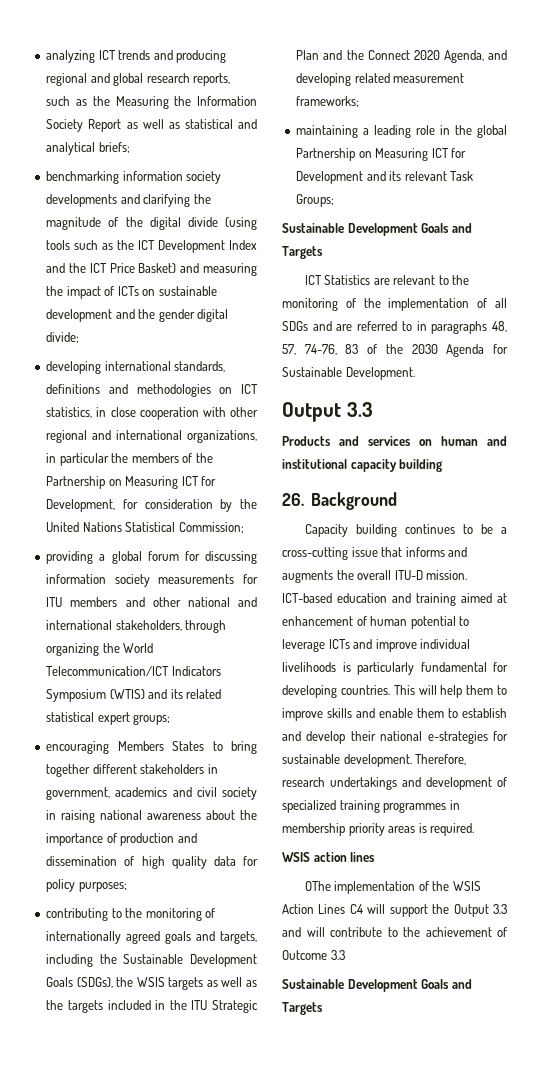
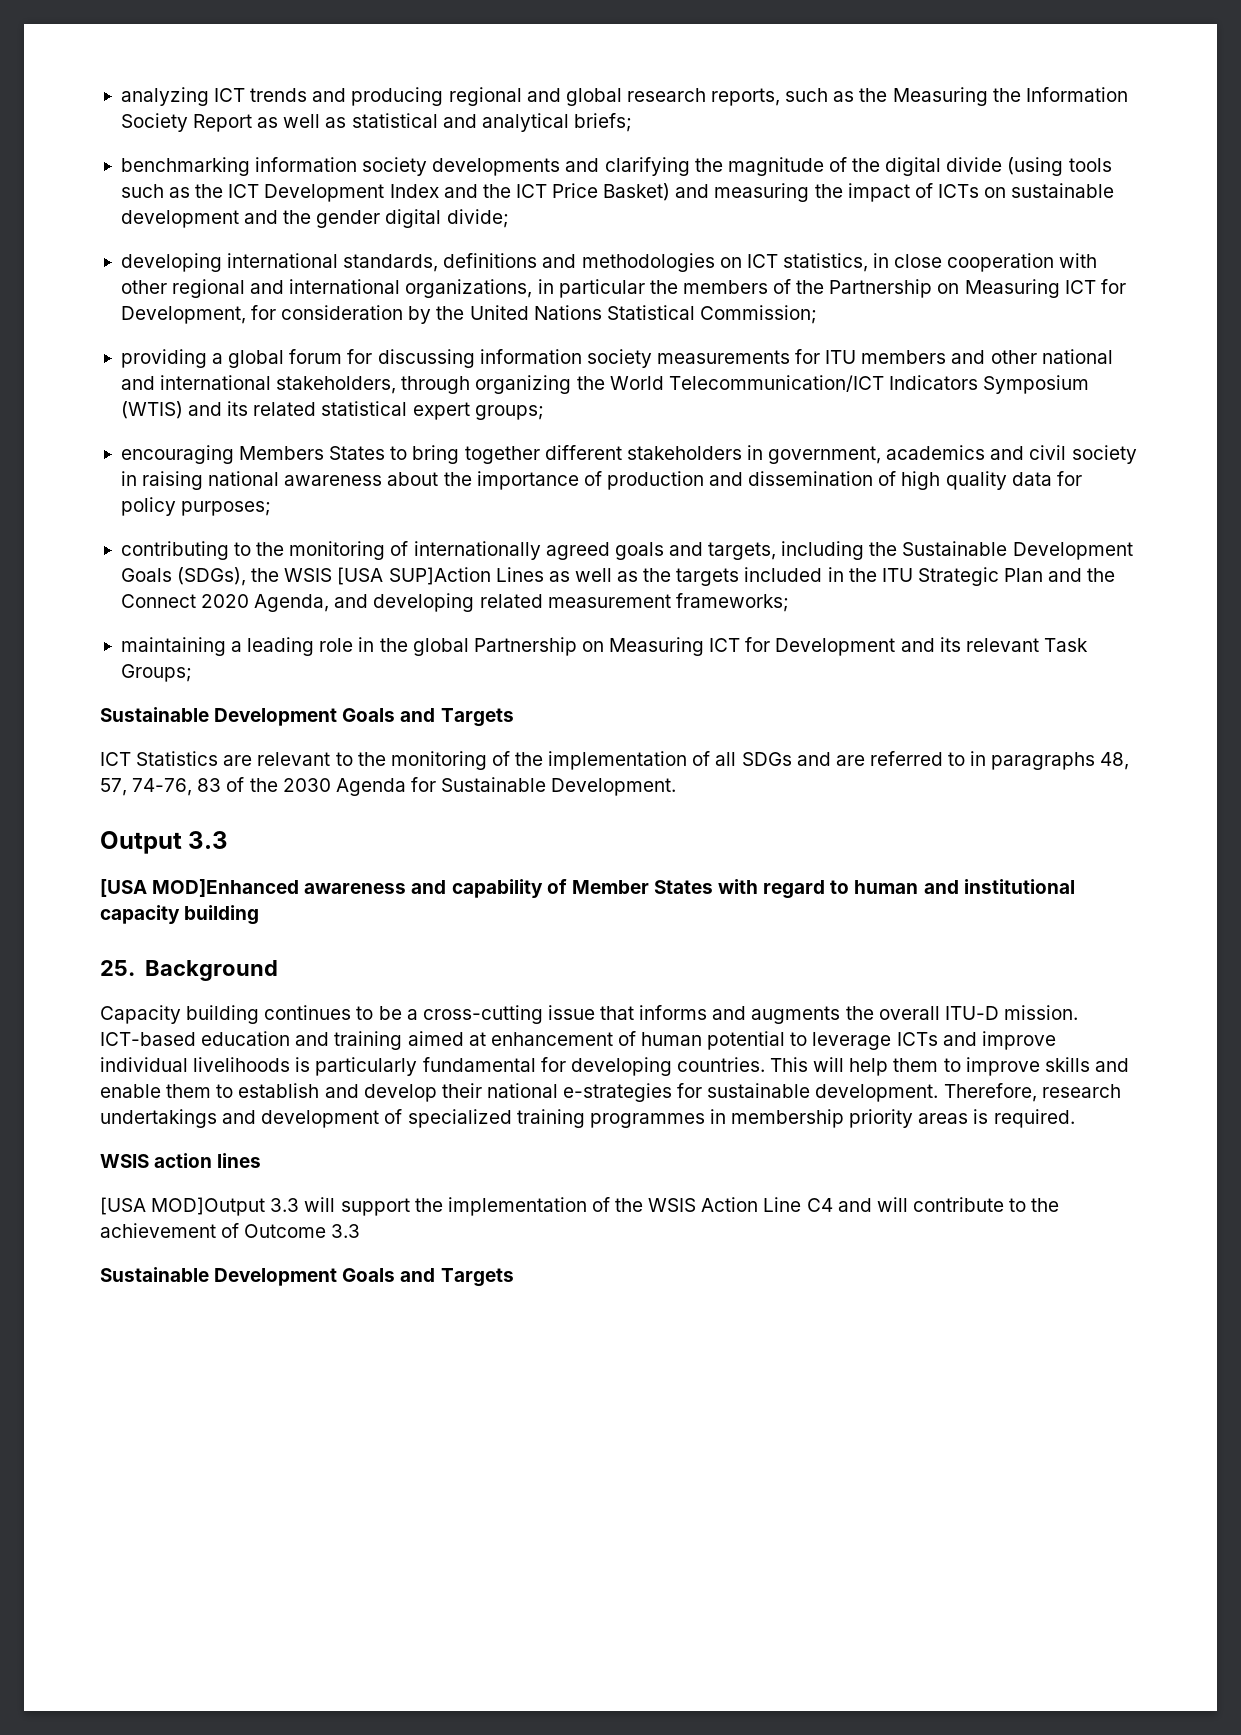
[168,977,204,990] targets -> [337,567,544,585] [USA SUP]Action Lines
[282,436,432,446] Products and services on -> [100,879,850,899] [USA MOD]Enhanced awareness and capability of Member States with regard to
[282,493,304,506] 26. -> [100,960,135,976] 25.
[304,881,331,891] OThe -> [100,1197,443,1216] [USA MOD]Output 3.3 will support the
[318,904,507,917] Lines C4 will support the Output 3.3 -> [763,1197,833,1212] Line C4

